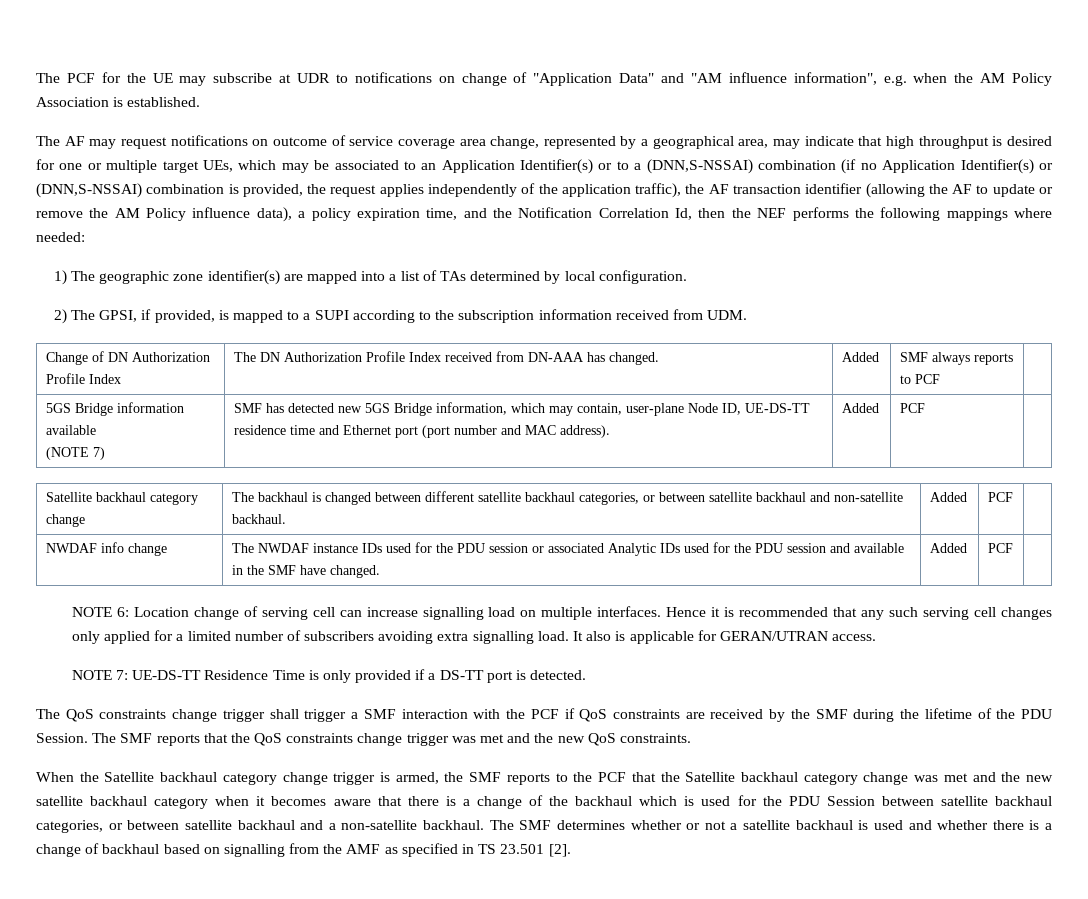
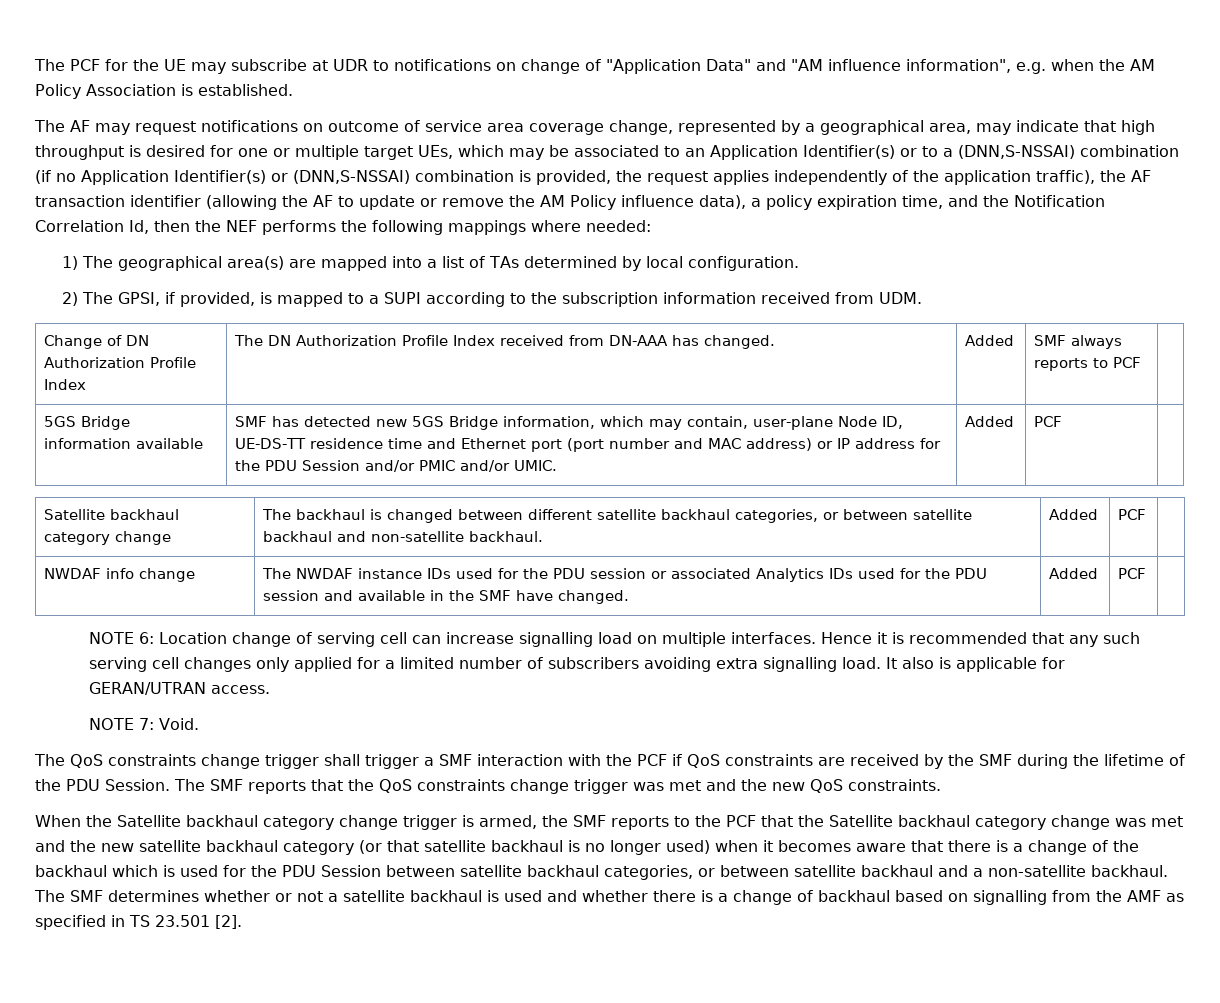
[397,138,486,149] coverage area -> [487,123,604,135] area coverage
[99,270,280,285] geographic zone identifier(s) -> [118,256,285,271] geographical area(s)
[45,447,105,460] // (NOTE 7) -> (204, 443) none
[559,425,610,438] address). -> [746,438,942,451] [235,460,558,472] address) or IP address for the PDU Session and/or PMIC and/or UMIC.
[607,543,656,556] Analytic -> [756,568,825,582] Analytics
[132,669,587,683] UE-DS-TT Residence Time is only provided if a DS-TT port is detected. -> [159,718,200,730] Void.
(209, 803) none -> [359,840,710,855] (or that satellite backhaul is no longer used)

